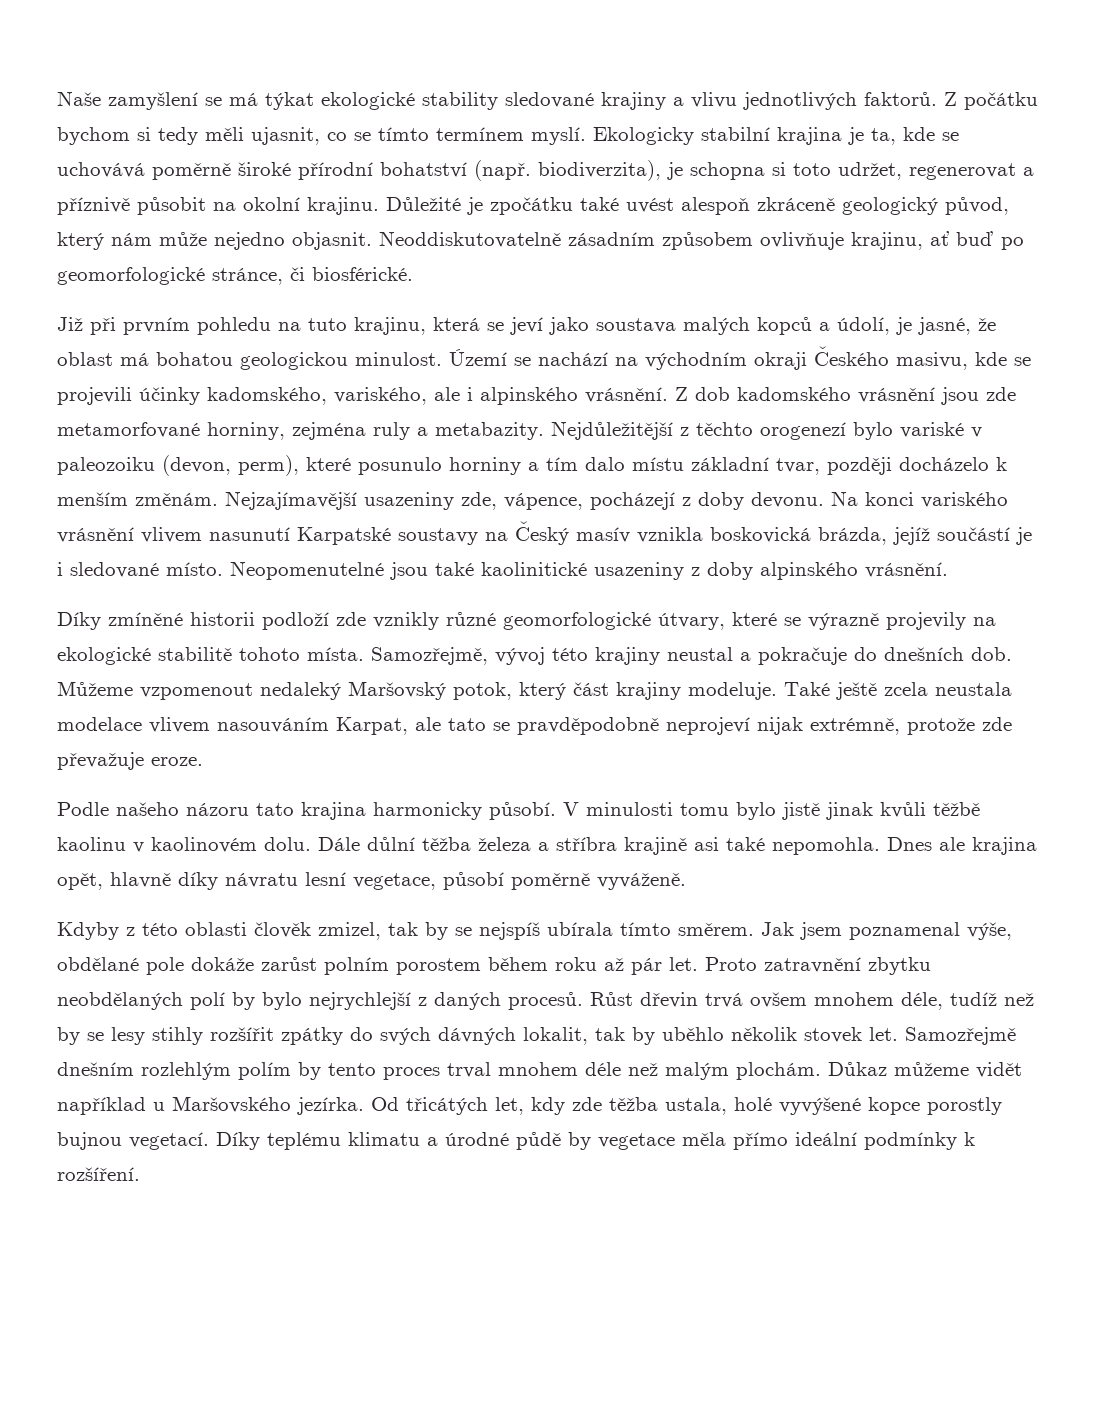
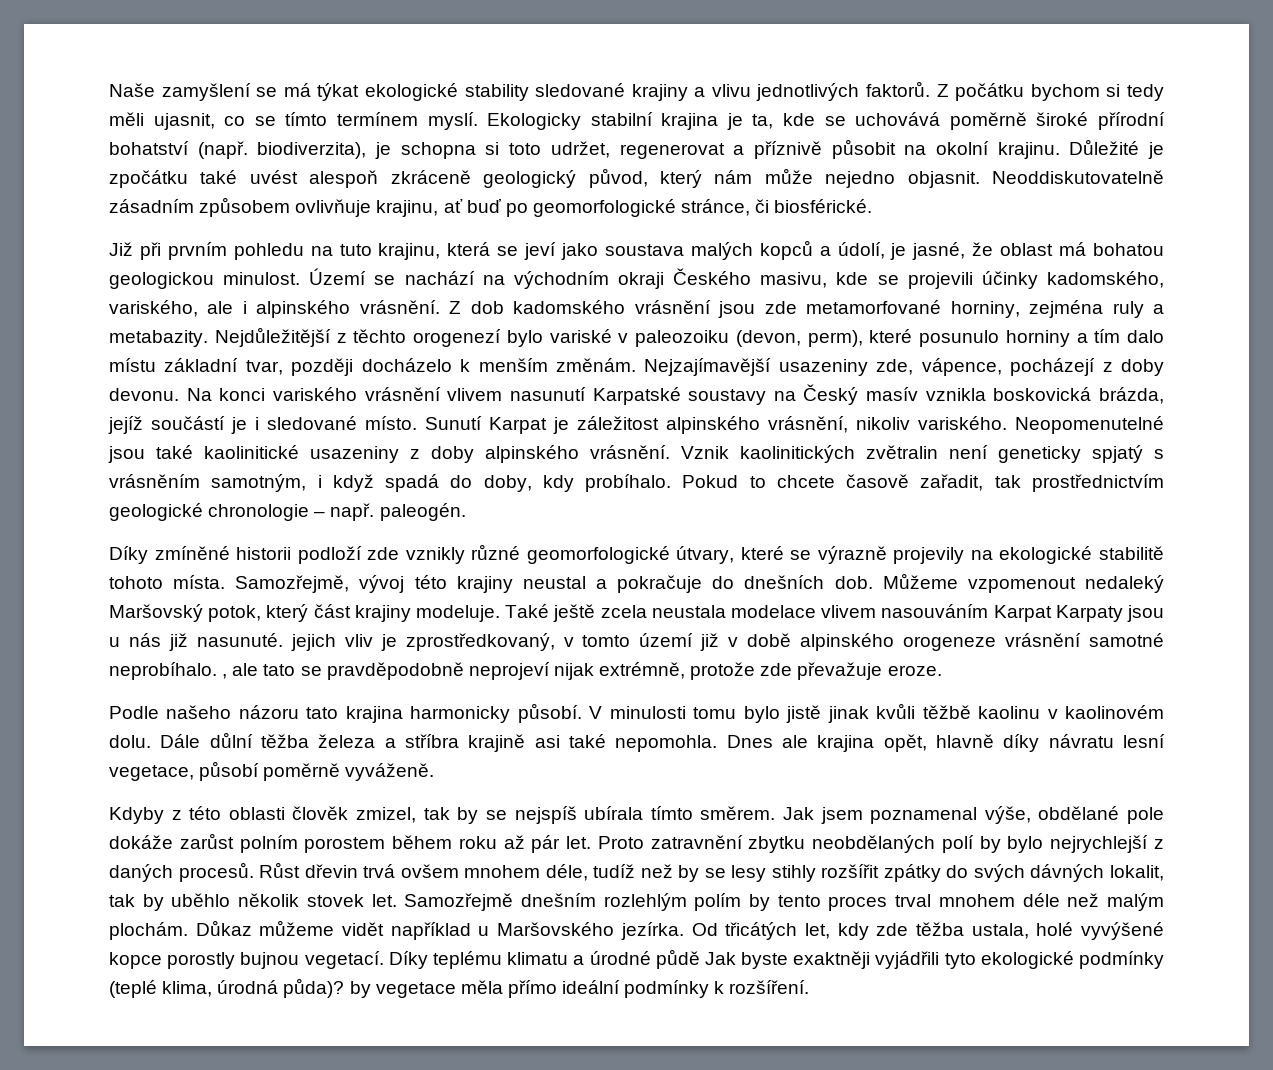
(223, 569) none -> [425,416,1007,434] Sunutí Karpat je záležitost alpinského vrásnění, nikoliv variského.
(948, 570) none -> [681,445,1164,463] [109,474,1164,492] [109,503,466,521] Vznik kaolinitických zvětralin není geneticky spjatý s vrásněním samotným, i když spadá do doby, kdy probíhalo. Pokud to chcete časově zařadit, tak prostřednictvím geologické chronologie – např. paleogén.
[336,717,408,735] Karpat, -> [993,605,1165,622] [109,633,1165,651] [109,662,228,680] Karpat Karpaty jsou u nás již nasunuté. jejich vliv je zprostředkovaný, v tomto území již v době alpinského orogeneze vrásnění samotné neprobíhalo. ,
(561, 1141) none -> [704,951,1164,969] [109,978,345,998] Jak byste exaktněji vyjádřili tyto ekologické podmínky (teplé klima, úrodná půda)?

